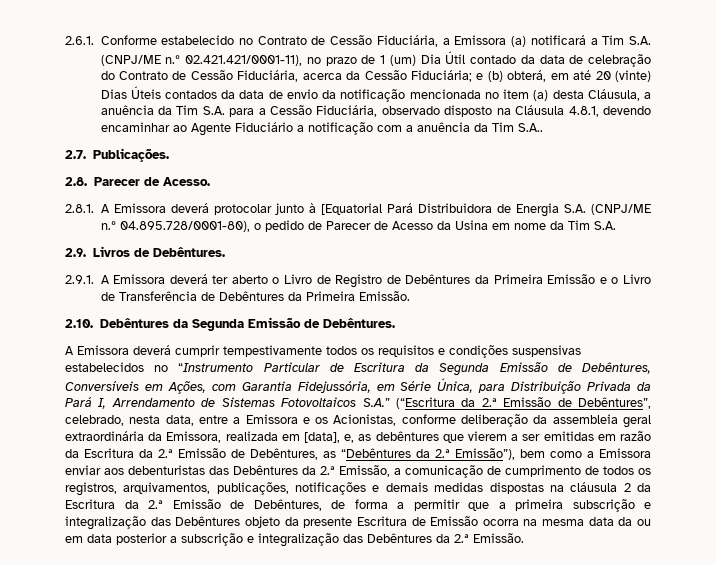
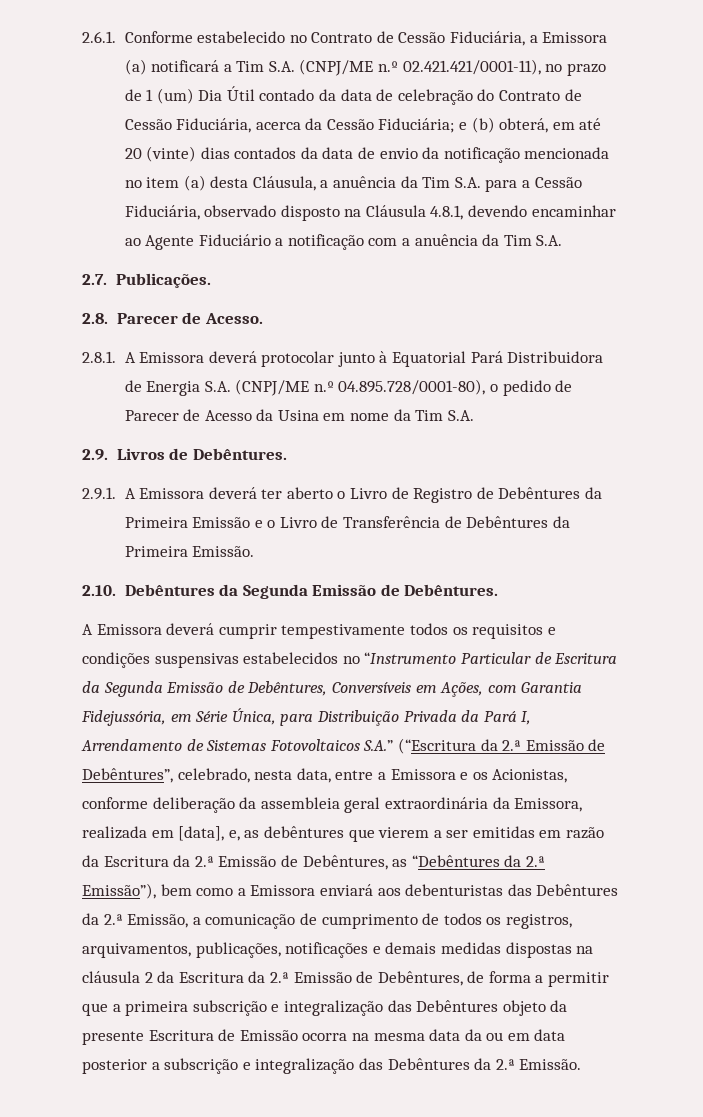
[100,86,161,99] Dias Úteis -> [200,147,230,159] dias
[517,123,543,132] S.A.. -> [536,235,563,246] S.A.
[320,203,382,215] [Equatorial -> [392,351,467,367] Equatorial
[65,465,101,475] enviar -> [319,884,373,896] enviará

